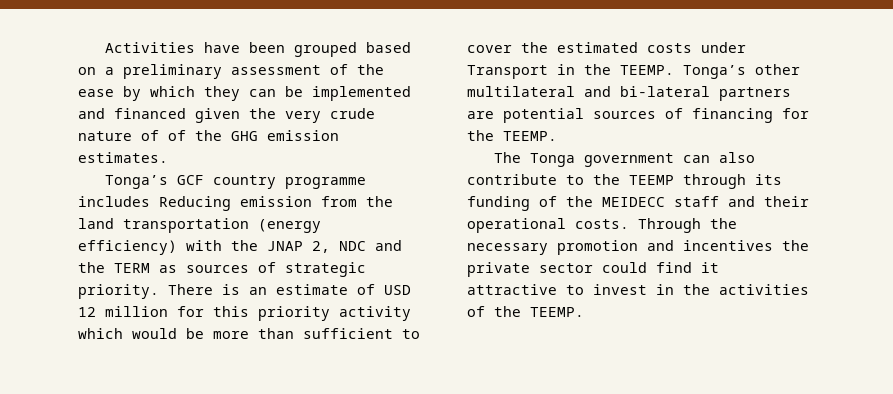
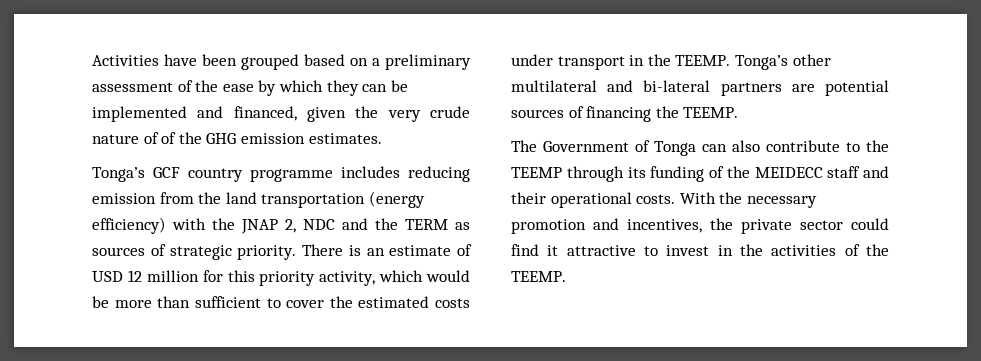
[114,108,186,119] financed -> [233,106,297,121] financed,
[159,196,231,211] Reducing -> [408,166,470,182] reducing
[339,306,411,321] activity -> [319,271,376,286] activity,
[467,65,548,79] Transport -> [557,56,625,70] transport
[782,108,809,119] for -> (652, 114) none
[529,153,674,167] Tonga government -> [543,140,696,156] Government of Tonga
[638,218,701,233] Through -> [679,192,716,204] With
[683,240,773,251] incentives -> [627,219,702,233] incentives,

